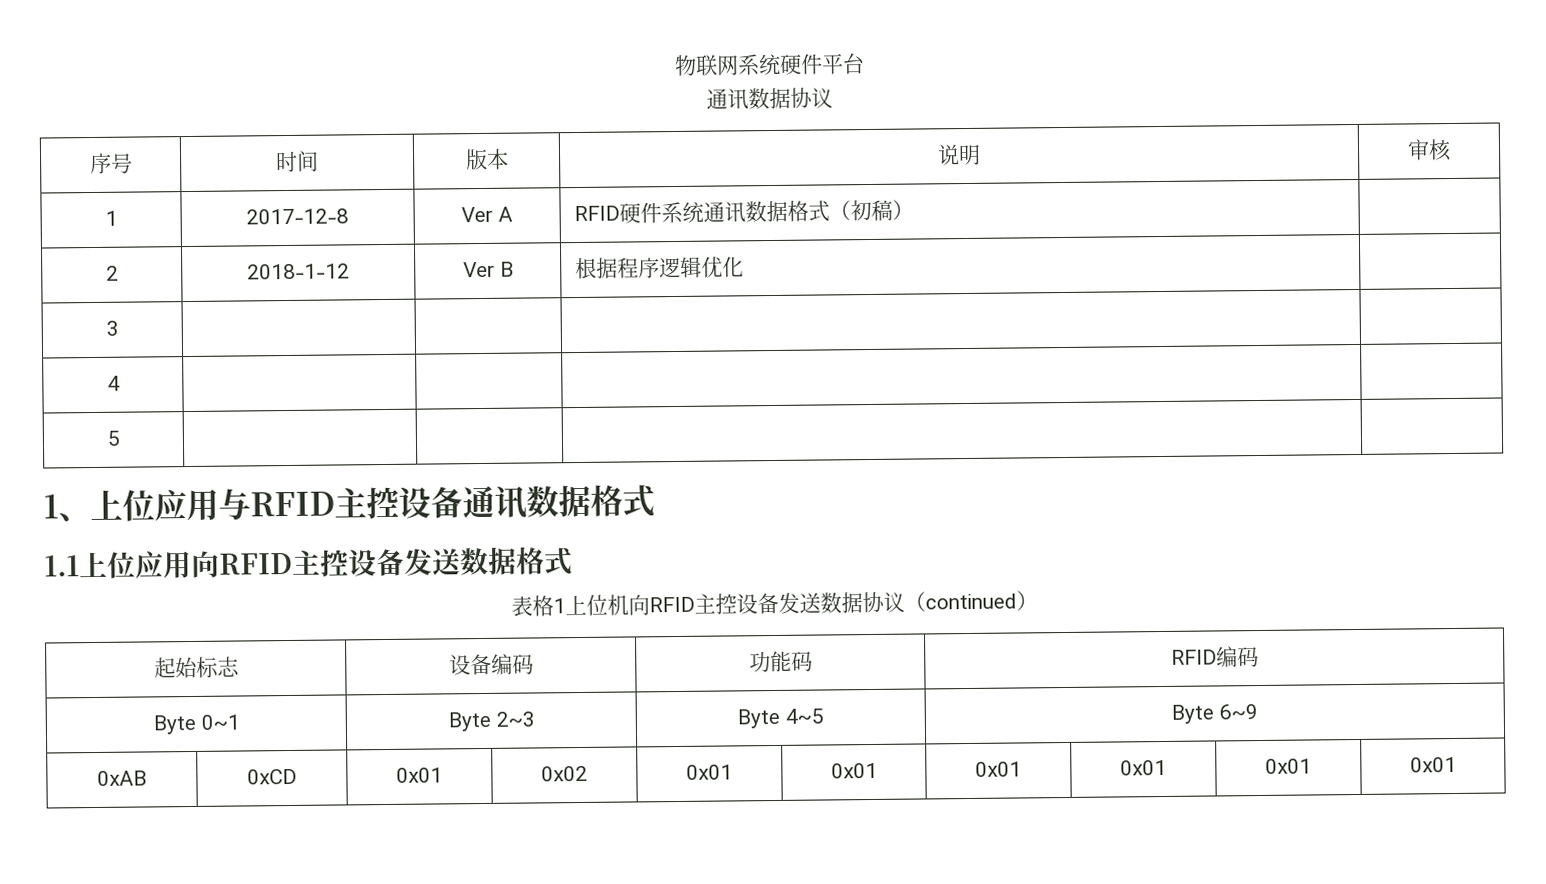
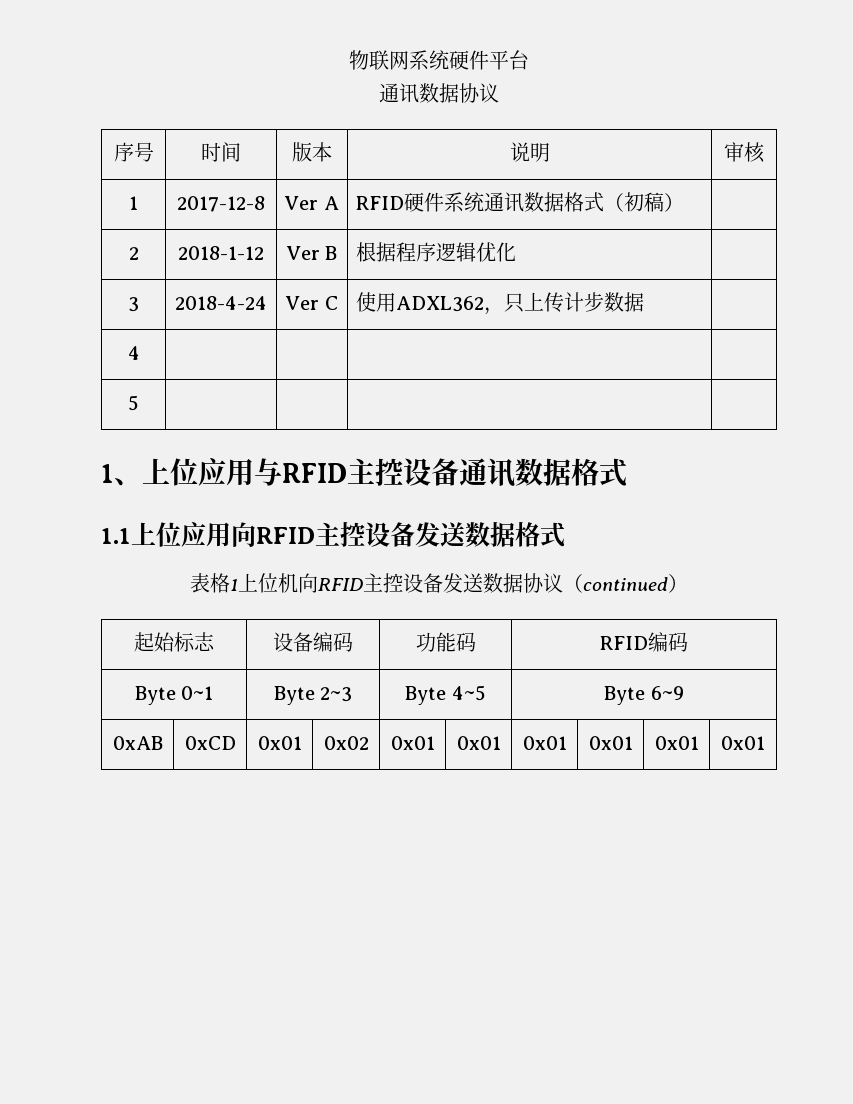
(119, 328) | | -> [175,296,267,310] [285,296,338,310] [356,292,645,315] 2018-4-24 | Ver C | 使用ADXL362，只上传计步数据

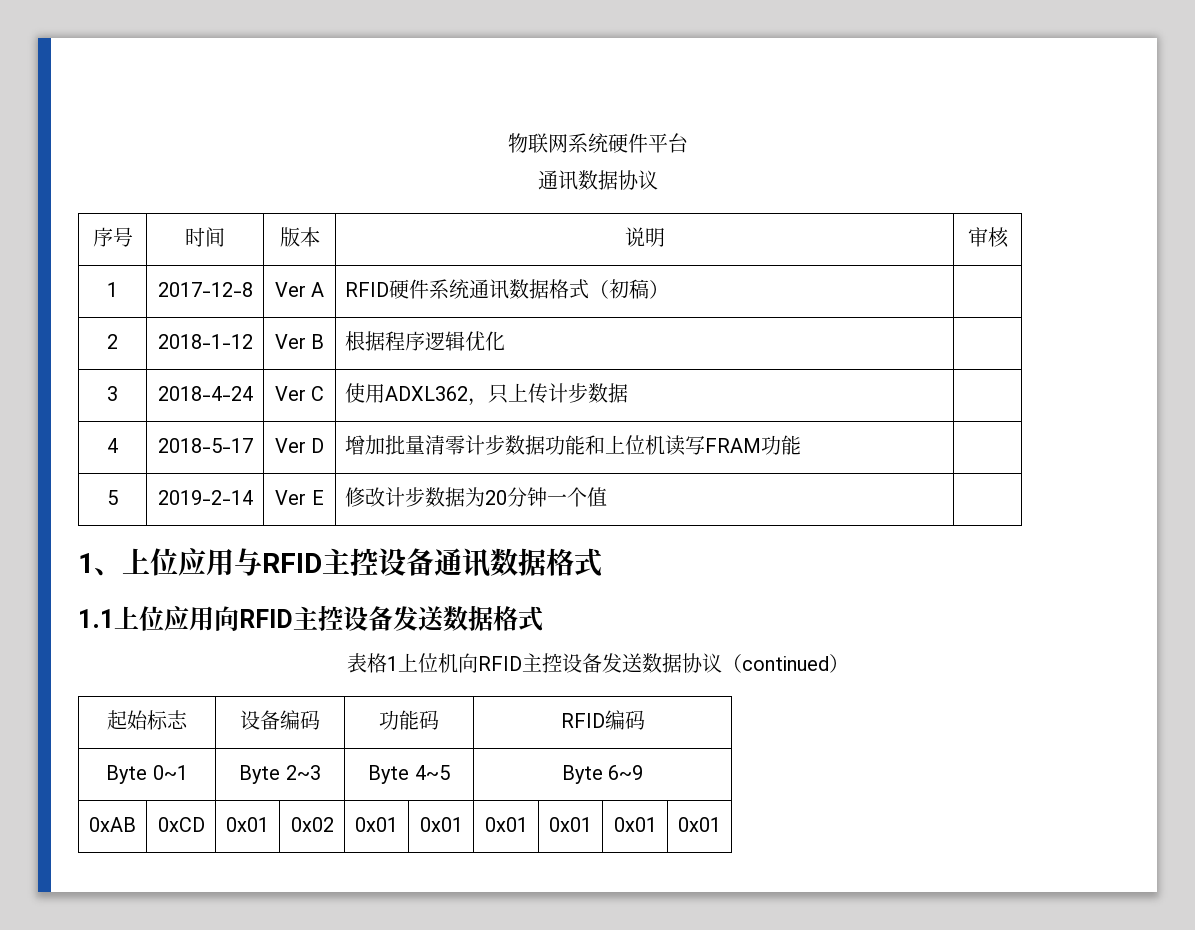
[128,395,139,411] | | | // 5 | | | -> [157,438,253,453] [274,438,325,453] [345,435,802,456] [107,490,118,505] [157,490,253,505] [275,490,324,505] [345,487,608,507] 2018-5-17 | Ver D | 增加批量清零计步数据功能和上位机读写FRAM功能 | // 5 | 2019-2-14 | Ver E | 修改计步数据为20分钟一个值

